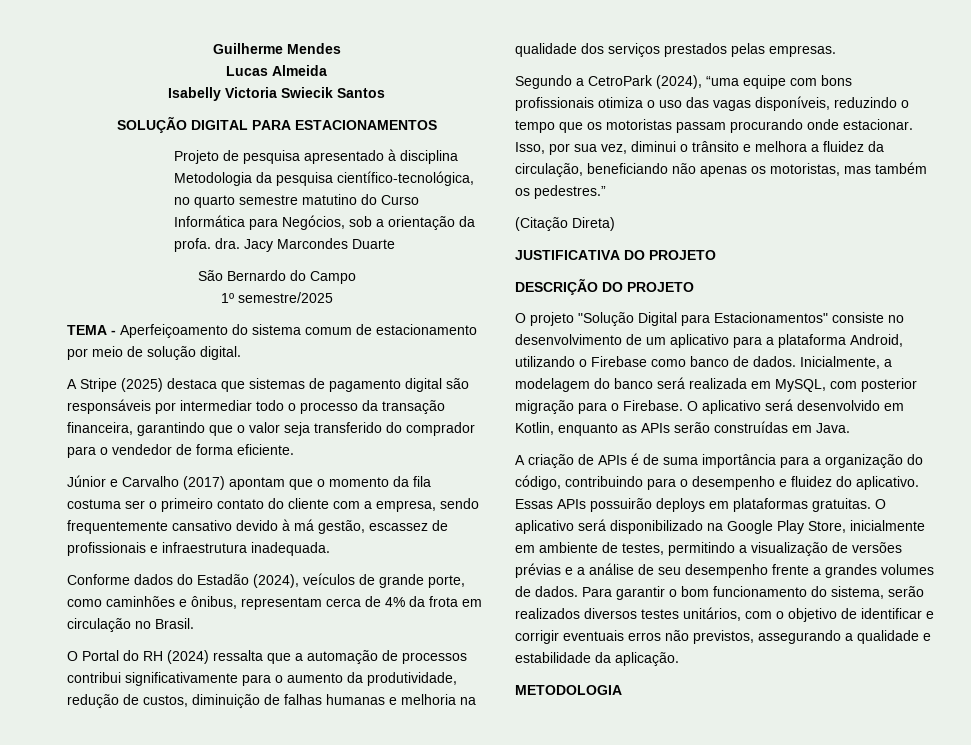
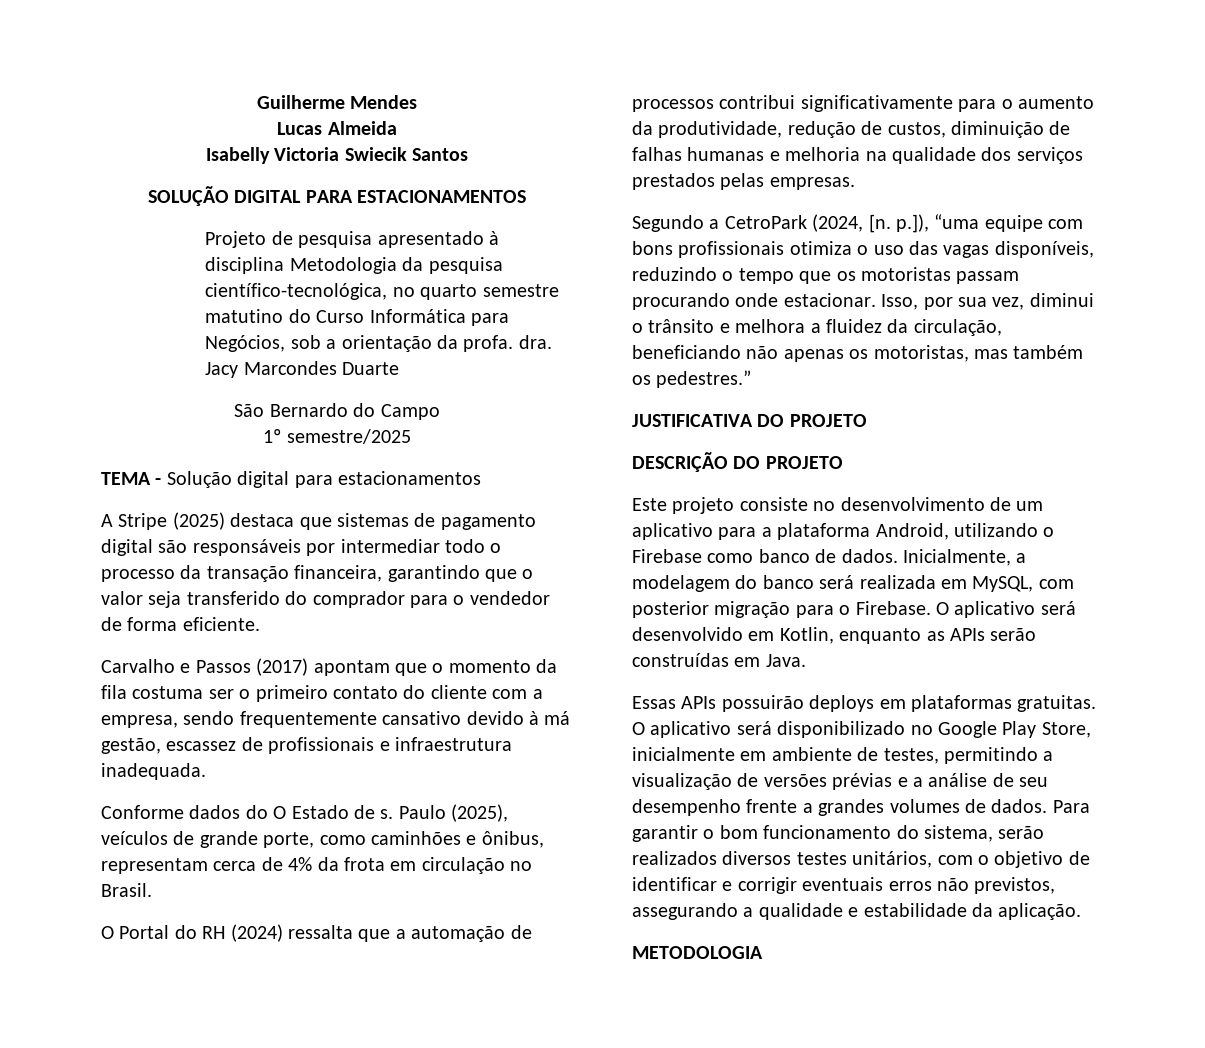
[120,324,477,338] [67,346,241,360] Aperfeiçoamento do sistema comum de estacionamento por meio de solução digital. -> [166,471,481,488] Solução digital para estacionamentos
[67,475,179,487] Júnior e Carvalho -> [101,659,251,673] Carvalho e Passos
[197,574,299,588] Estadão (2024), -> [273,804,509,822] O Estado de s. Paulo (2025),
[656,75,702,89] (2024), -> [812,214,929,233] (2024, [n. p.]),
[515,217,615,231] // (Citação Direta) -> (752, 379) none
[515,312,828,326] O projeto "Solução Digital para Estacionamentos" -> [632,497,735,514] Este projeto
[515,453,923,468] [515,475,919,490] A criação de APIs é de suma importância para a organização do código, contribuindo para o desempenho e fluidez do aplicativo. -> (806, 660) none
[707,523,723,531] na -> [910,725,933,735] no

